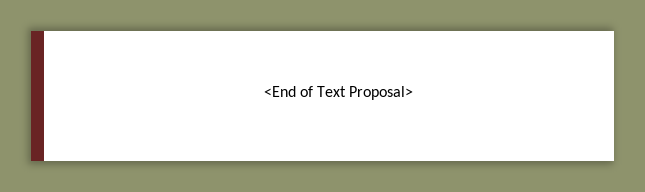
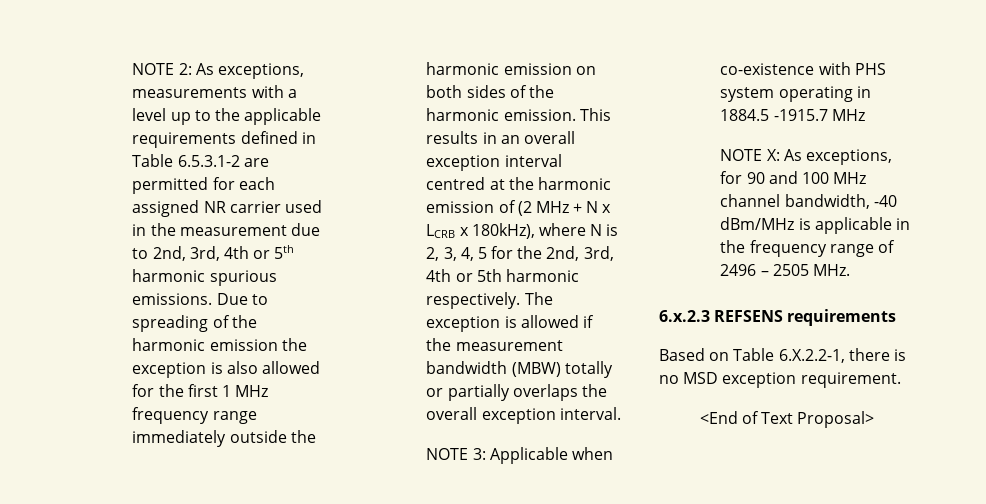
(263, 91) none -> [132,63,304,79] [132,85,297,98] [132,108,322,125] [132,131,316,148] [132,154,269,167] [132,177,275,194] [132,200,322,217] [132,223,320,236] [132,245,295,261] [132,269,277,286] [132,293,268,305] [132,315,257,332] [132,338,307,351] [132,361,320,378] [132,384,269,397] [132,407,257,424] [132,430,316,447] [426,62,596,75] [426,85,554,98] [426,108,611,121] [426,131,575,144] [426,154,562,171] [426,177,611,190] [426,200,612,216] [426,223,619,239] [426,246,614,261] [426,269,579,282] [426,292,553,309] [426,315,594,332] [426,338,563,351] [426,361,613,378] [426,384,607,401] [426,407,621,424] [426,447,613,464] [720,62,886,75] [720,86,871,102] [720,109,865,121] [720,149,892,165] [720,171,867,184] [720,194,897,209] [720,217,910,234] [720,240,895,257] [720,264,850,276] [659,309,897,326] [659,348,906,363] [659,372,901,388] NOTE 2: As exceptions, measurements with a level up to the applicable requirements defined in Table 6.5.3.1-2 are permitted for each assigned NR carrier used in the measurement due to 2nd, 3rd, 4th or 5th harmonic spurious emissions. Due to spreading of the harmonic emission the exception is also allowed for the first 1 MHz frequency range immediately outside the harmonic emission on both sides of the harmonic emission. This results in an overall exception interval centred at the harmonic emission of (2 MHz + N x LCRB x 180kHz), where N is 2, 3, 4, 5 for the 2nd, 3rd, 4th or 5th harmonic respectively. The exception is allowed if the measurement bandwidth (MBW) totally or partially overlaps the overall exception interval. // NOTE 3: Applicable when co-existence with PHS system operating in 1884.5 -1915.7 MHz // NOTE X: As exceptions, for 90 and 100 MHz channel bandwidth, -40 dBm/MHz is applicable in the frequency range of 2496 – 2505 MHz. // 6.x.2.3 REFSENS requirements // Based on Table 6.X.2.2-1, there is no MSD exception requirement. //

